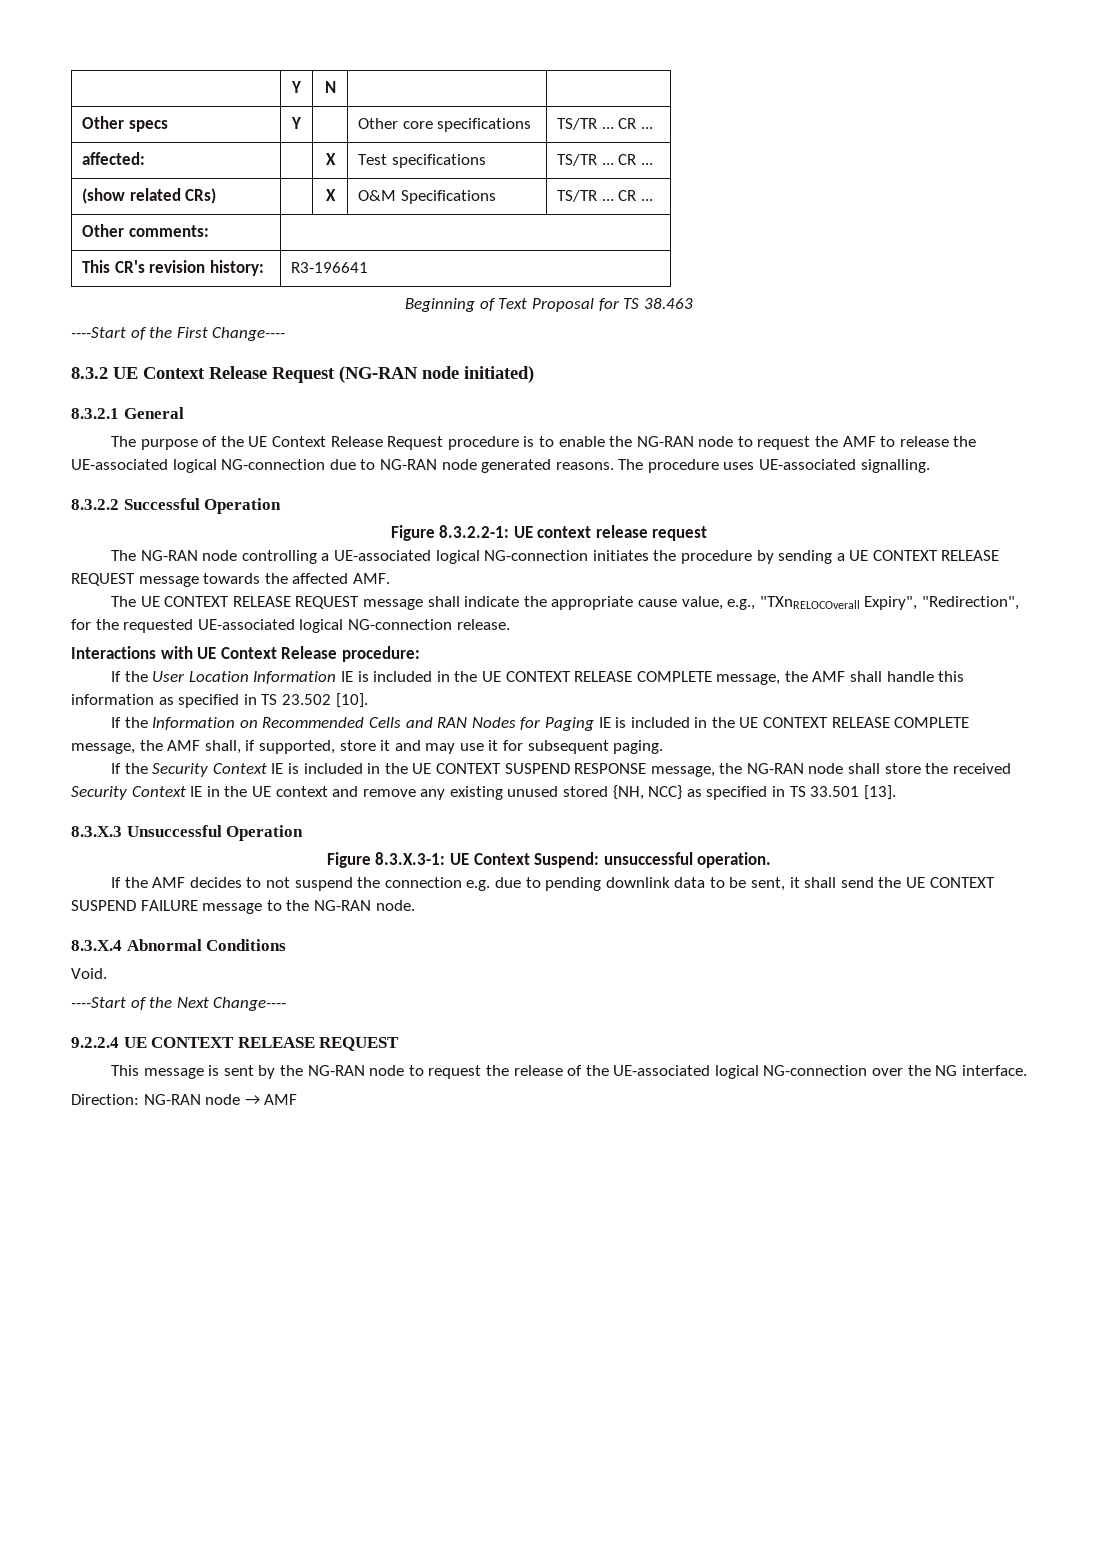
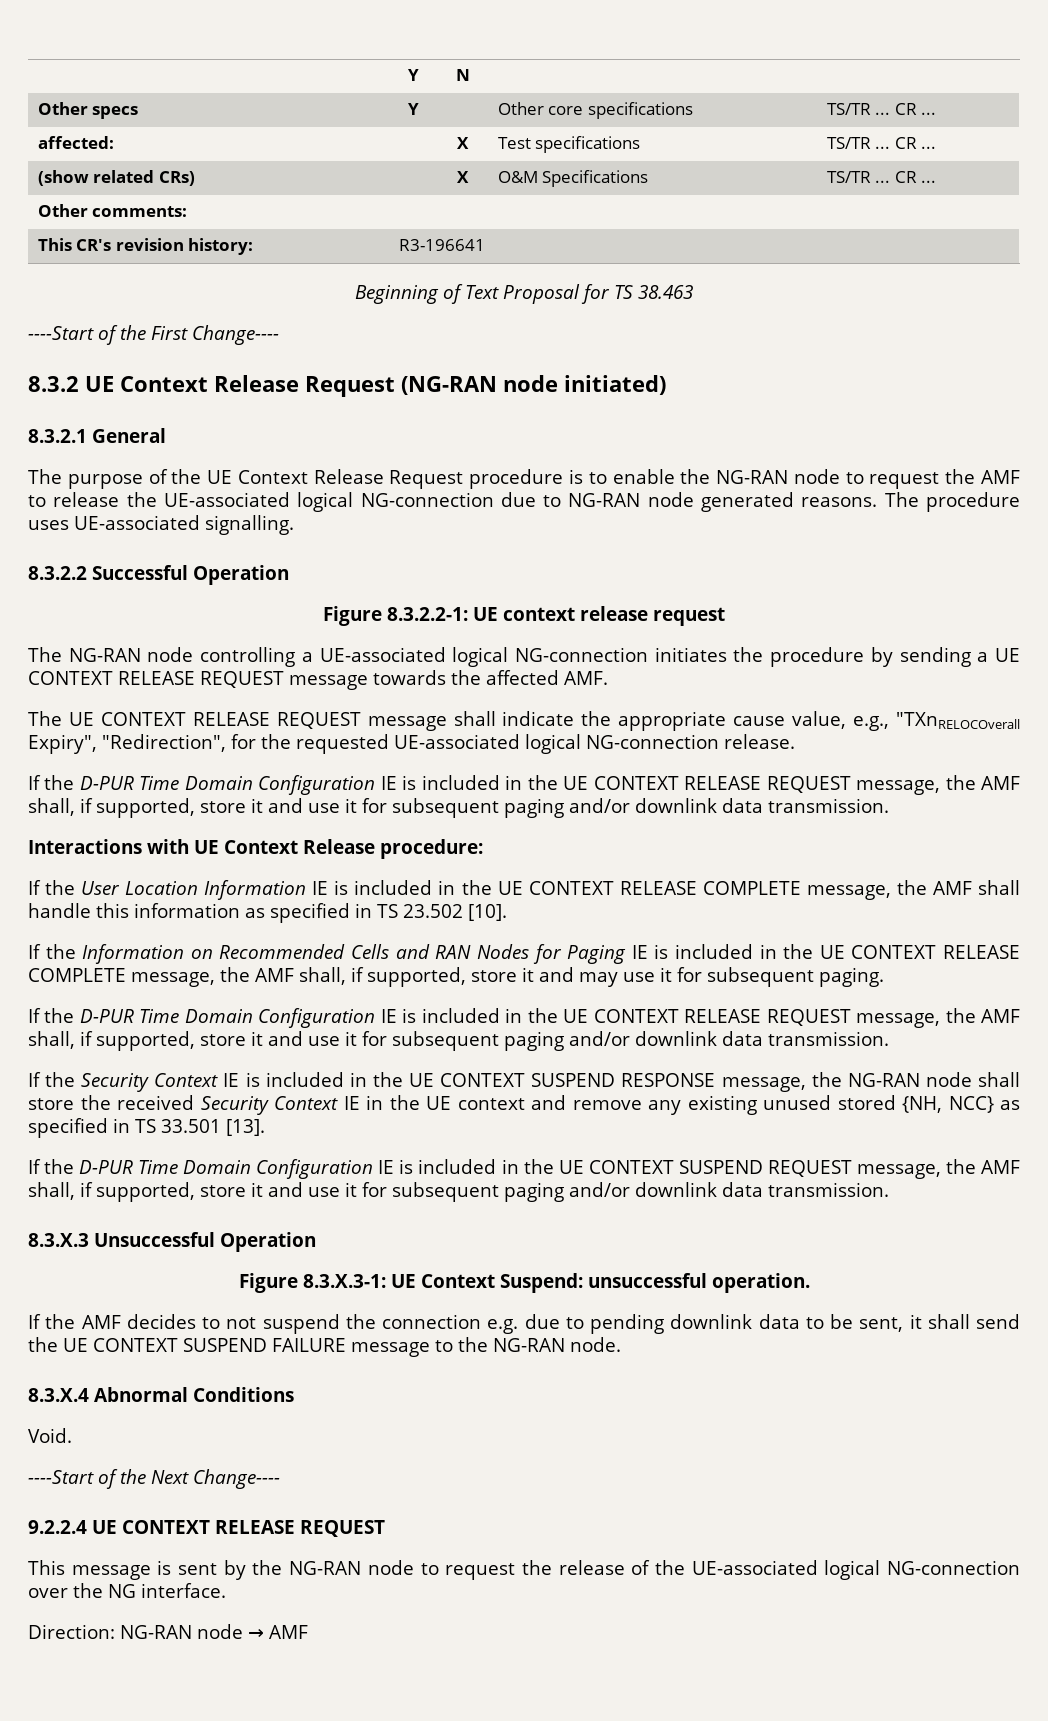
(510, 624) none -> [28,775,1021,795] [28,798,889,818] // If the D-PUR Time Domain Configuration IE is included in the UE CONTEXT RELEASE REQUEST message, the AMF shall, if supported, store it and use it for subsequent paging and/or downlink data transmission.
(664, 747) none -> [28,1008,1021,1028] [28,1031,889,1051] // If the D-PUR Time Domain Configuration IE is included in the UE CONTEXT RELEASE REQUEST message, the AMF shall, if supported, store it and use it for subsequent paging and/or downlink data transmission.
(896, 792) none -> [28,1159,1020,1179] [28,1182,889,1202] // If the D-PUR Time Domain Configuration IE is included in the UE CONTEXT SUSPEND REQUEST message, the AMF shall, if supported, store it and use it for subsequent paging and/or downlink data transmission.

